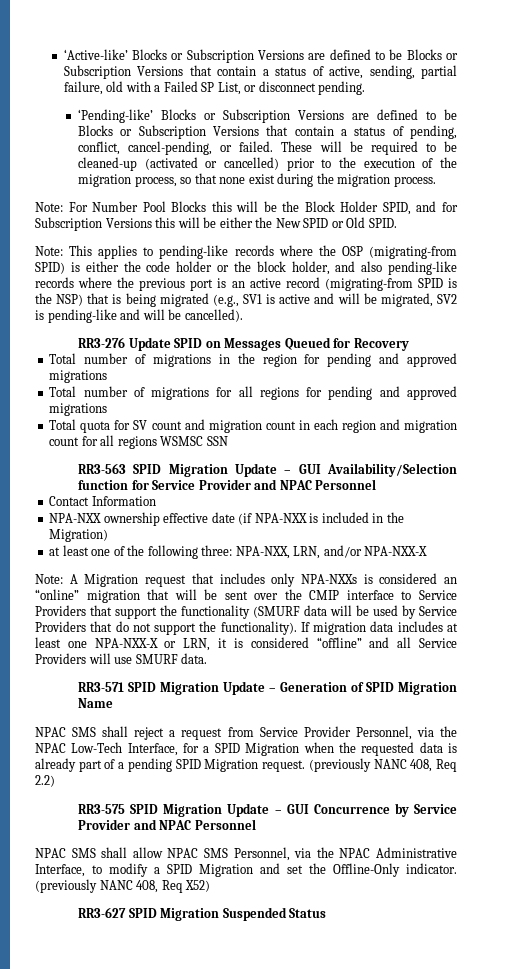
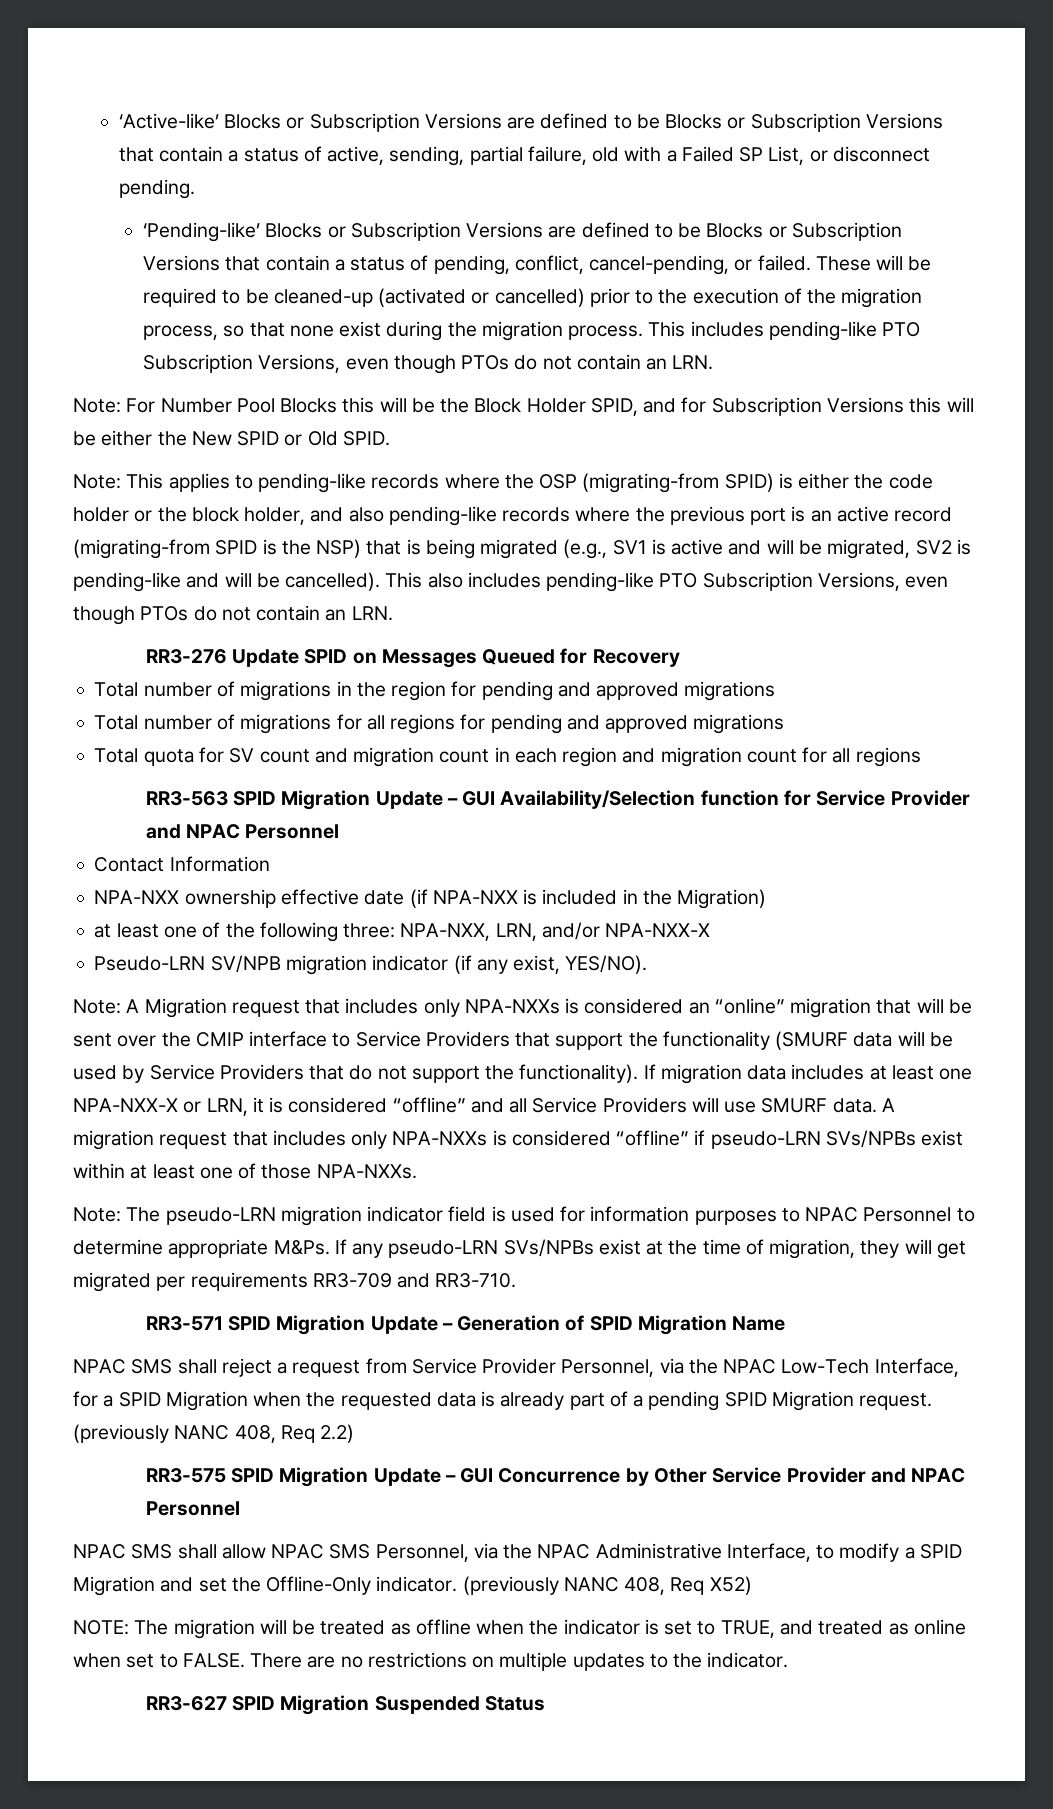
(436, 181) none -> [648,321,921,341] [143,354,714,374] This includes pending-like PTO Subscription Versions, even though PTOs do not contain an LRN.
(243, 315) none -> [385,572,949,592] [73,605,393,625] This also includes pending-like PTO Subscription Versions, even though PTOs do not contain an LRN.
[160,436,228,446] WSMSC SSN -> (921, 757) none
(428, 551) none -> [94,955,648,975] // Pseudo-LRN SV/NPB migration indicator (if any exist, YES/NO).
(208, 658) none -> [881,1098,895,1112] [73,1130,964,1150] [73,1163,417,1179] [73,1206,975,1226] [73,1239,966,1259] [73,1272,517,1292] A migration request that includes only NPA-NXXs is considered “offline” if pseudo-LRN SVs/NPBs exist within at least one of those NPA-NXXs. // Note: The pseudo-LRN migration indicator field is used for information purposes to NPAC Personnel to determine appropriate M&Ps. If any pseudo-LRN SVs/NPBs exist at the time of migration, they will get migrated per requirements RR3-709 and RR3-710.
(409, 810) none -> [654,1468,708,1483] Other
(211, 886) none -> [73,1619,966,1639] [73,1652,789,1671] // NOTE: The migration will be treated as offline when the indicator is set to TRUE, and treated as online when set to FALSE. There are no restrictions on multiple updates to the indicator.

